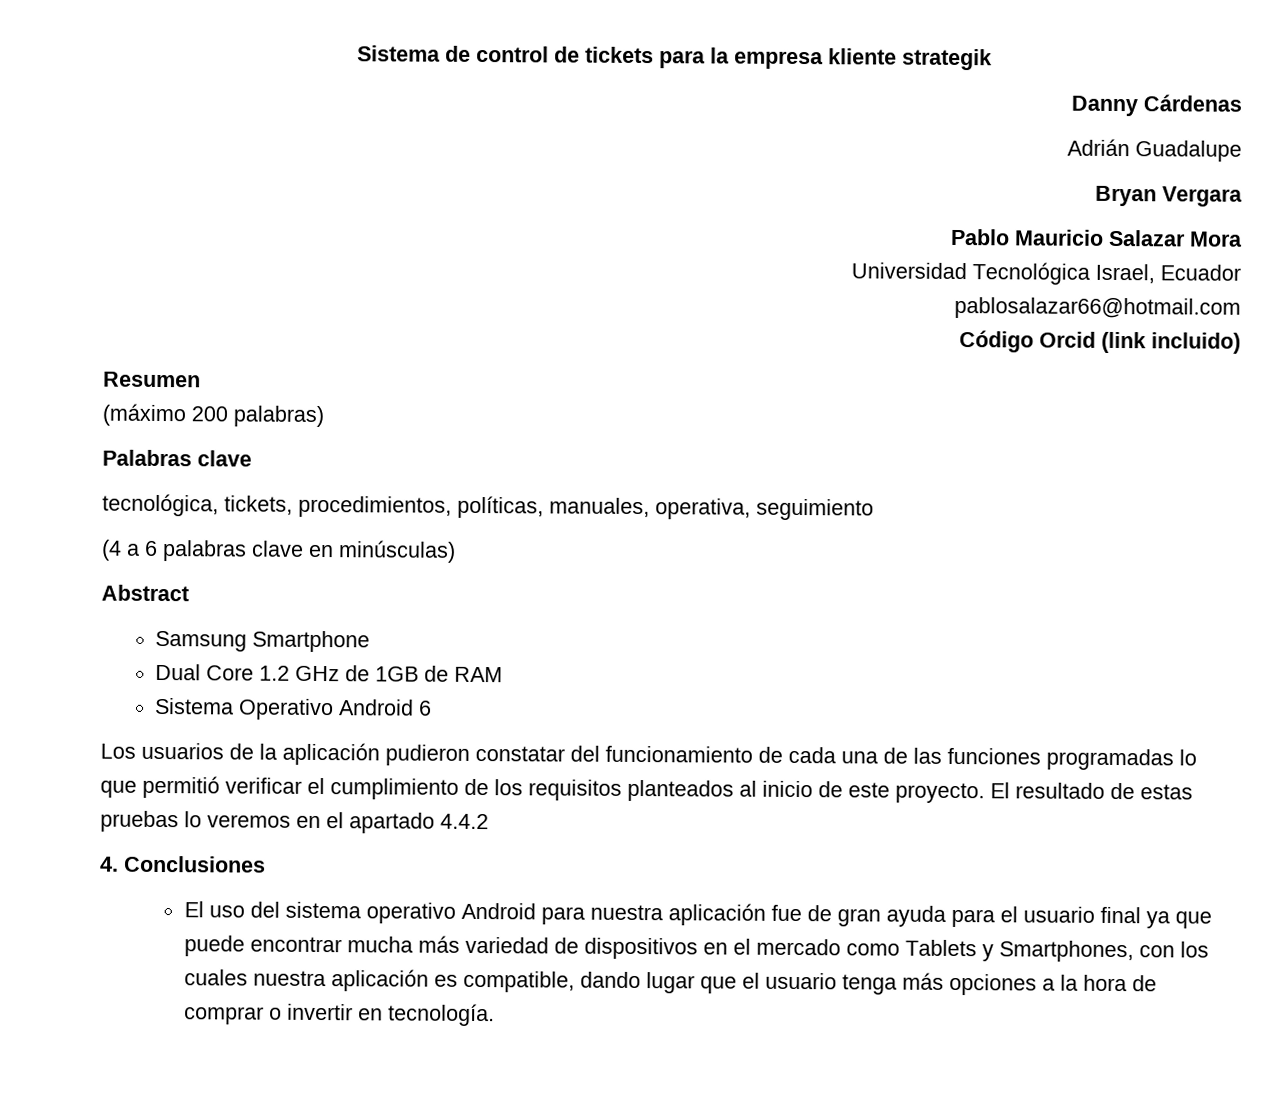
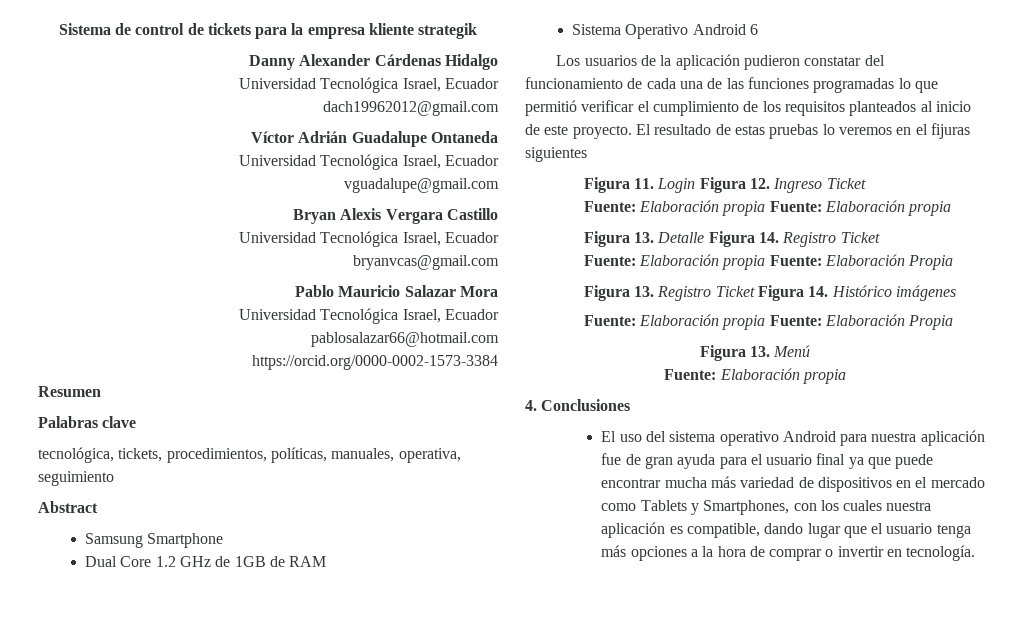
(1138, 106) none -> [299,54,371,66] Alexander
[1067,138,1242,162] // Adrián Guadalupe -> [445,54,498,70] [239,77,499,93] [323,101,499,116] [251,131,498,147] [239,154,499,170] [344,178,499,193] Hidalgo // Universidad Tecnológica Israel, Ecuador // dach19962012@gmail.com // Víctor Adrián Guadalupe Ontaneda // Universidad Tecnológica Israel, Ecuador // vguadalupe@gmail.com
(1157, 196) none -> [340,208,382,220] Alexis
(1243, 196) none -> [446,208,498,220] [239,231,499,247] [353,255,499,270] Castillo // Universidad Tecnológica Israel, Ecuador // bryanvcas@gmail.com
[959,330,1241,354] [103,371,201,388] [102,403,324,428] Código Orcid (link incluido) // Resumen // (máximo 200 palabras) -> [252,355,498,370] [38,386,101,397] https://orcid.org/0000-0002-1573-3384 // Resumen
[101,539,456,563] // (4 a 6 palabras clave en minúsculas) -> (114, 478) none
[349,812,489,834] apartado 4.4.2 -> [930,123,970,139] [525,147,587,162] [583,177,866,193] [583,200,952,216] [583,231,880,247] [583,254,954,270] [583,285,956,301] [583,314,954,330] [699,345,811,361] [664,368,846,384] fijuras siguientes // Figura 11. Login Figura 12. Ingreso Ticket // Fuente: Elaboración propia Fuente: Elaboración propia // Figura 13. Detalle Figura 14. Registro Ticket // Fuente: Elaboración propia Fuente: Elaboración Propia // Figura 13. Registro Ticket Figura 14. Histórico imágenes // Fuente: Elaboración propia Fuente: Elaboración Propia // Figura 13. Menú // Fuente: Elaboración propia

